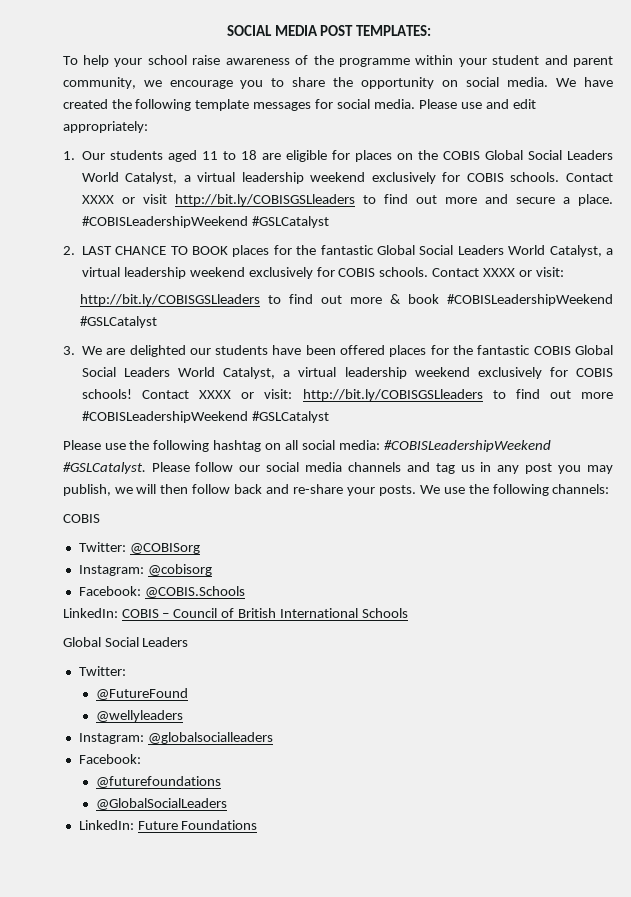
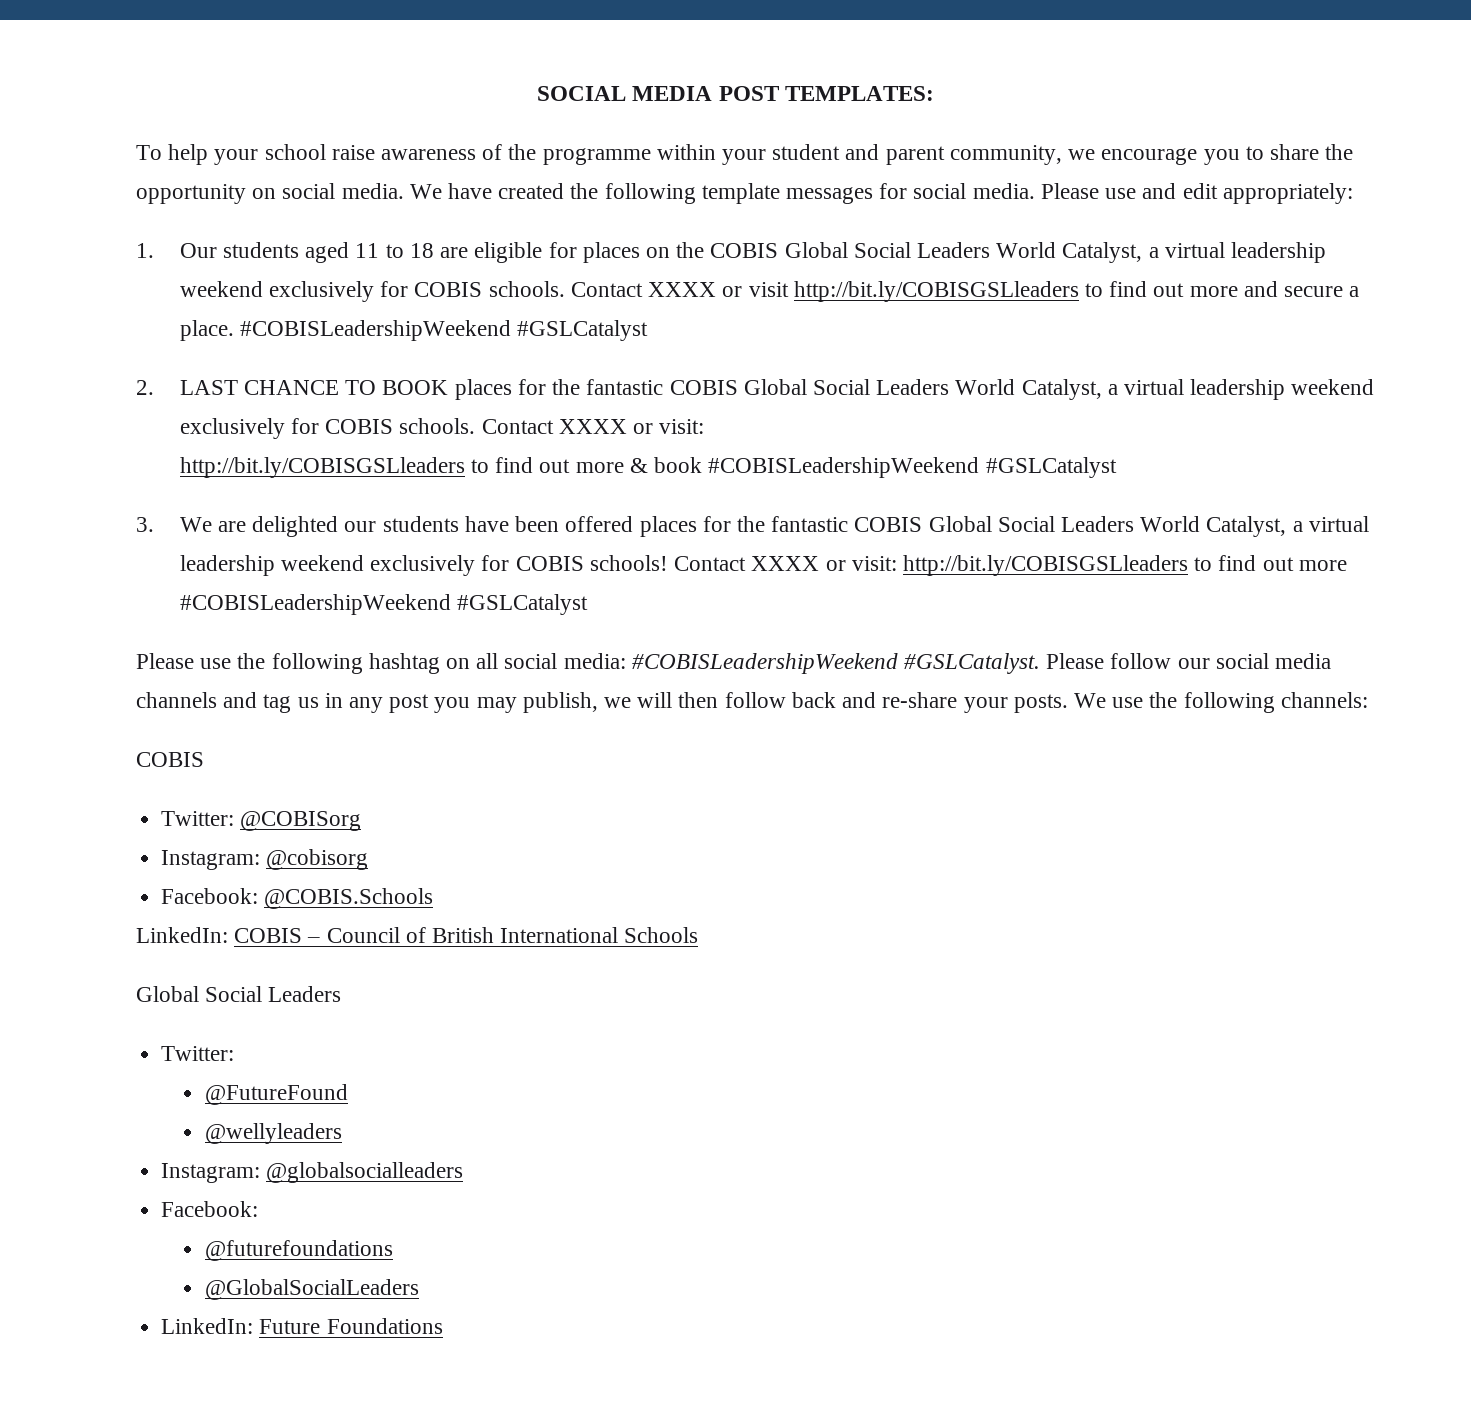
(374, 250) none -> [669,380,738,395] COBIS

